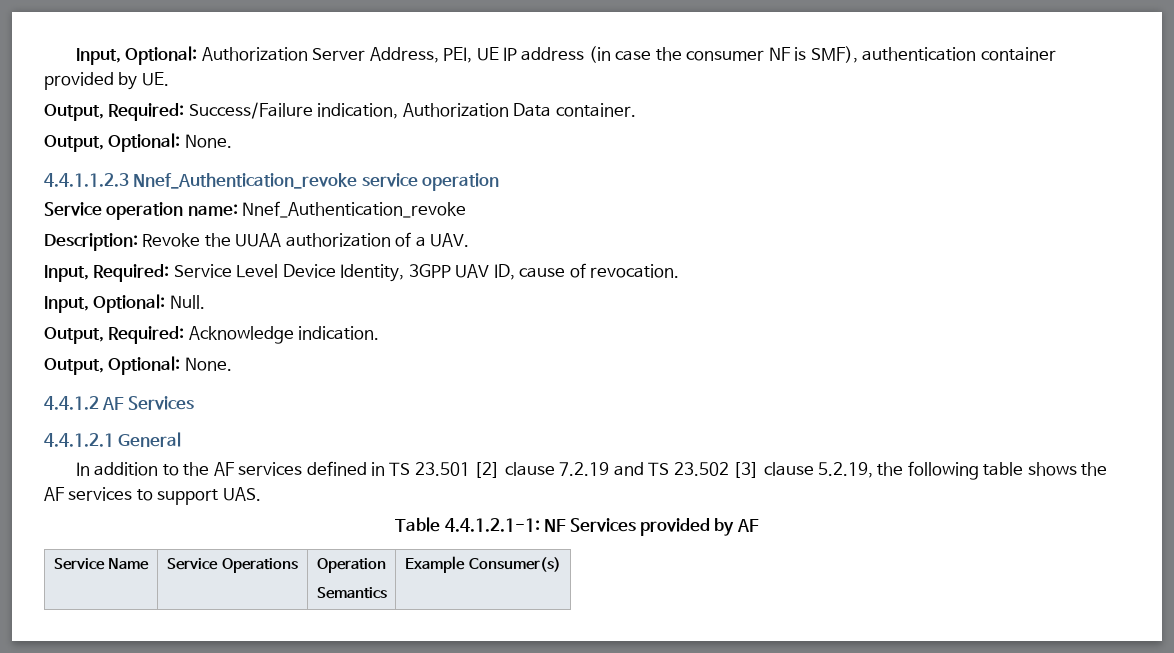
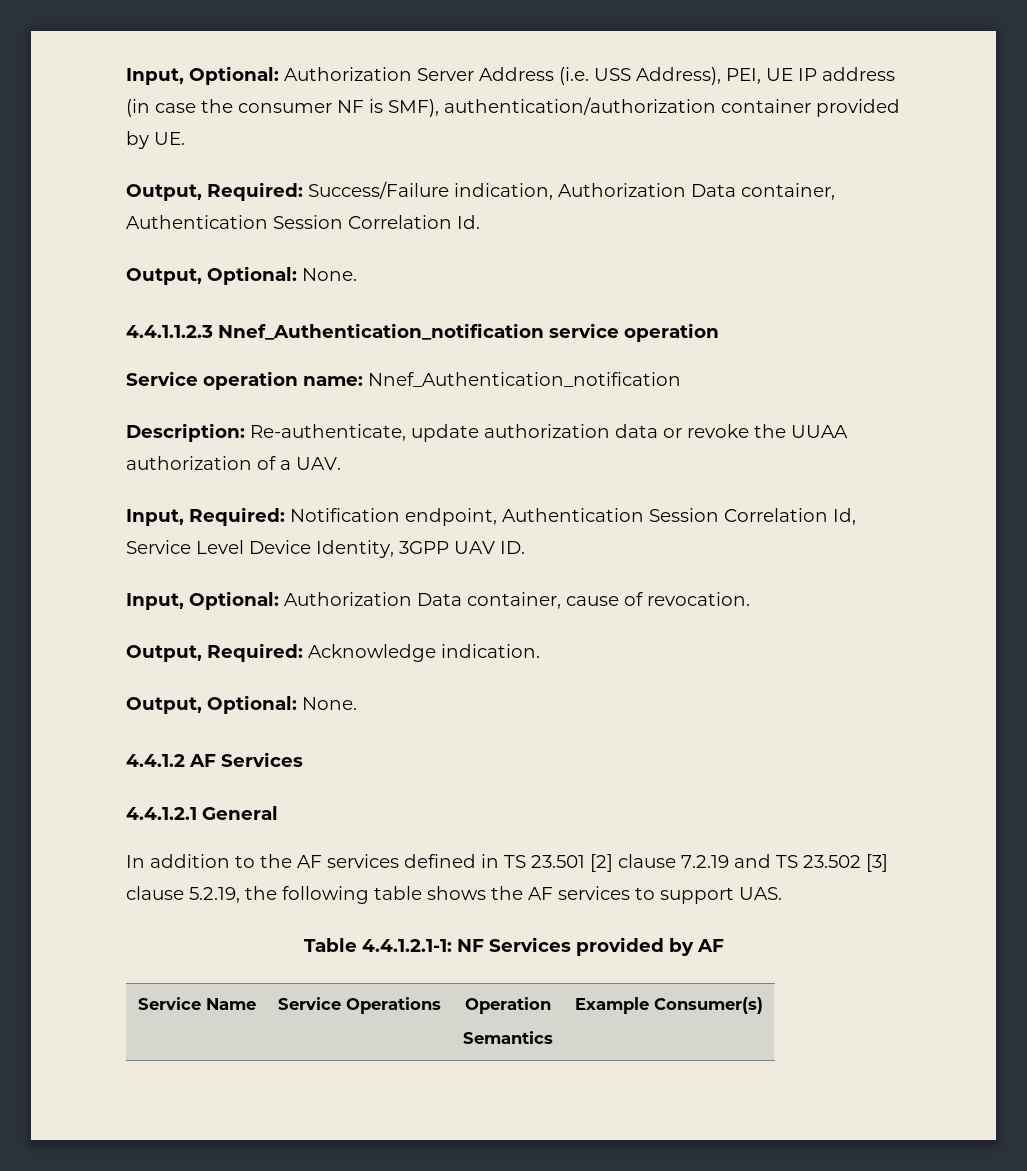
[369,47,439,63] Address, -> [479,67,721,85] Address (i.e. USS Address),
[862,47,977,61] authentication -> [444,97,716,115] authentication/authorization
[555,103,636,117] container. -> [741,183,835,200] [126,215,480,229] container, Authentication Session Correlation Id.
[133,173,358,189] Nnef_Authentication_revoke -> [218,323,544,340] Nnef_Authentication_notification
[242,201,467,218] Nnef_Authentication_revoke -> [368,372,681,387] Nnef_Authentication_notification
[142,233,201,247] Revoke -> [250,424,749,442] Re-authenticate, update authorization data or revoke
(170, 273) none -> [290,508,856,526] Notification endpoint, Authentication Session Correlation Id,
[493,264,515,280] ID, -> [500,541,525,554] [126,591,561,610] ID. // Input, Optional: Authorization Data container,
[44,294,205,313] // Input, Optional: Null. -> (750, 599) none

